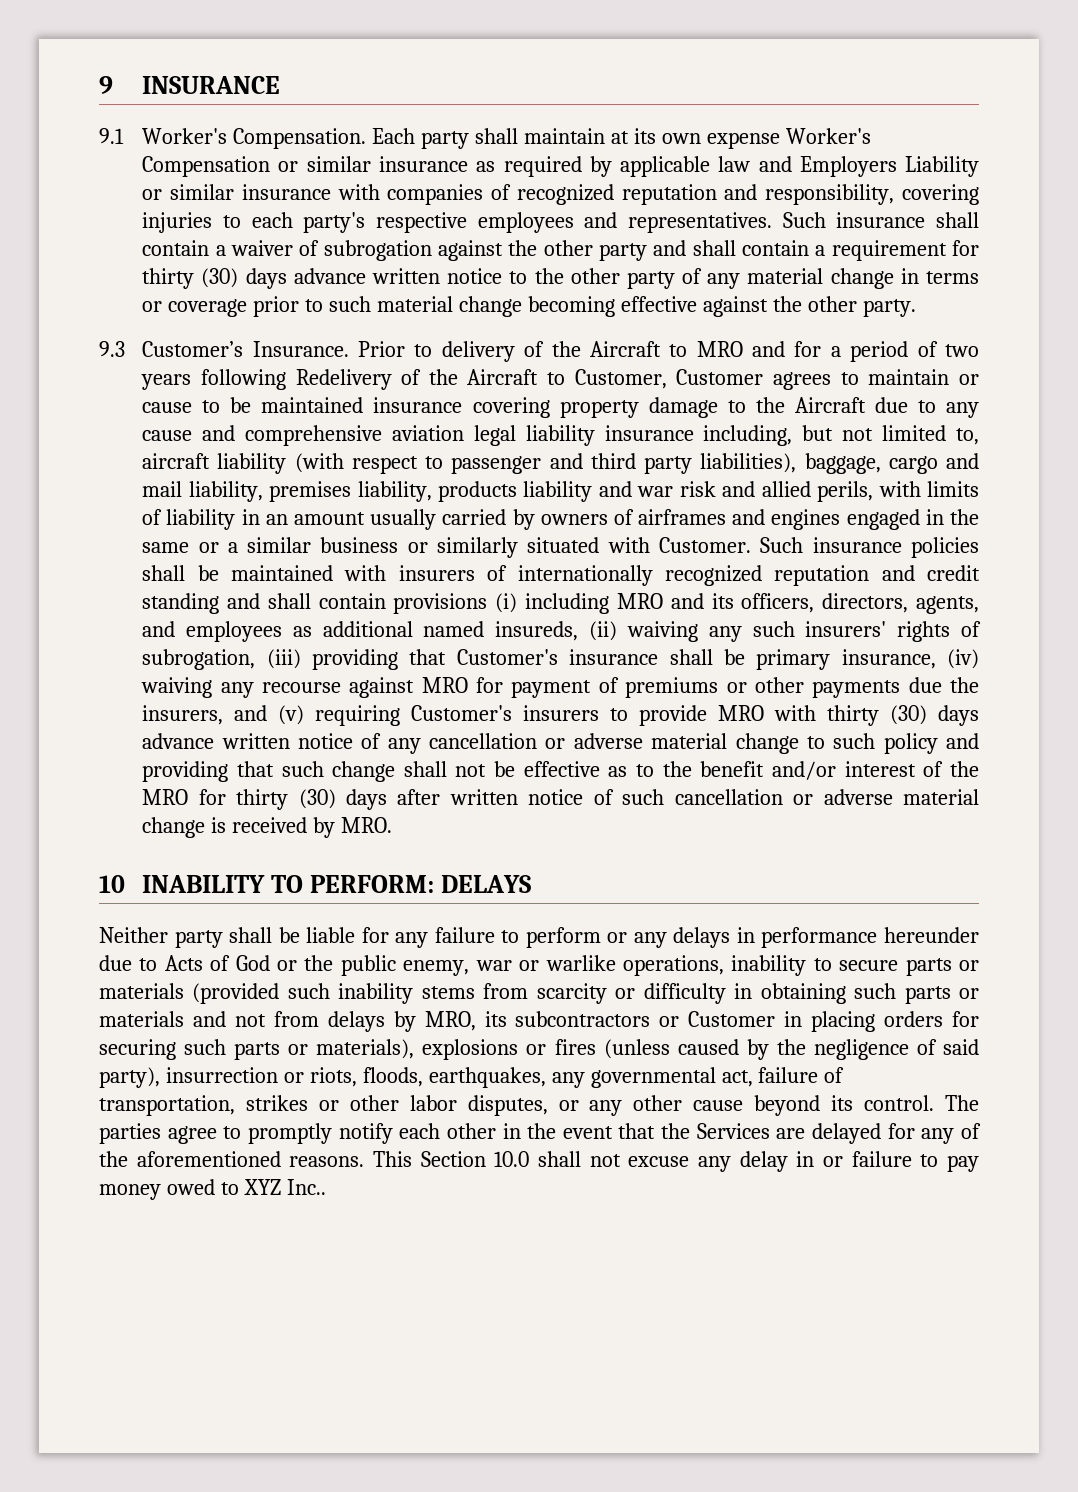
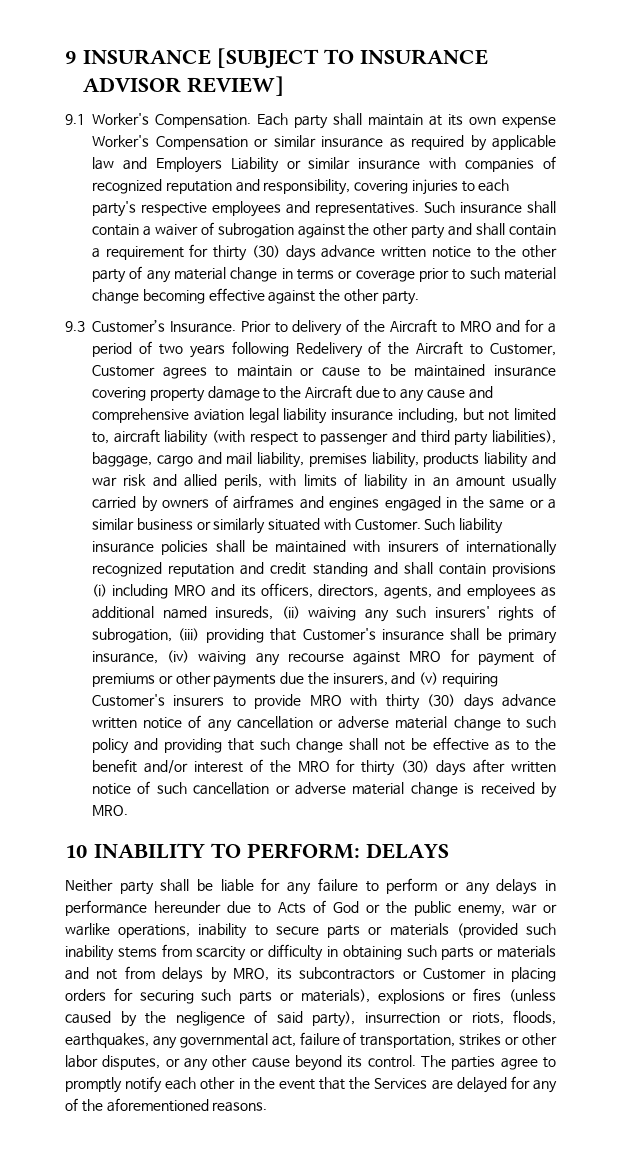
(281, 85) none -> [217,48,488,68] [83,76,284,96] [SUBJECT TO INSURANCE ADVISOR REVIEW]
(804, 545) none -> [459,518,504,534] liability
[373,1151,979,1172] [99,1179,326,1200] This Section 10.0 shall not excuse any delay in or failure to pay money owed to XYZ Inc.. -> (268, 1107) none

